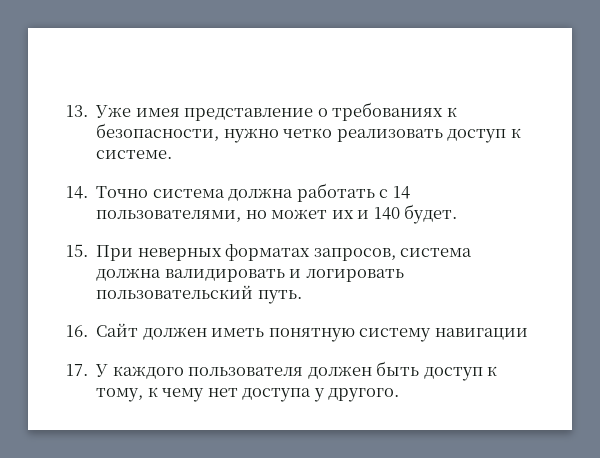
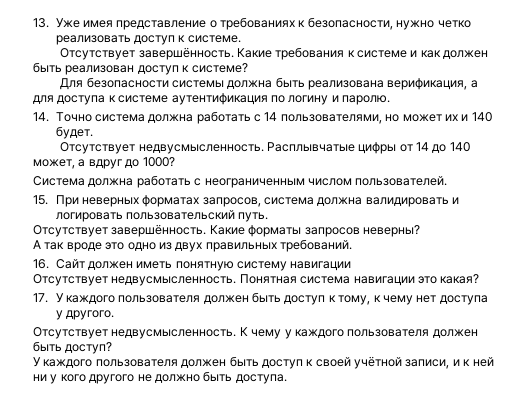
(173, 154) none -> [60,47,489,60] [33,62,248,75] [60,77,478,90] [33,93,390,105] // Отсутствует завершённость. Какие требования к системе и как должен быть реализован доступ к системе? // Для безопасности системы должна быть реализована верификация, а для доступа к системе аутентификация по логину и паролю.
(457, 214) none -> [60,142,470,154] [33,157,175,169] [33,175,448,188] // Отсутствует недвусмысленность. Расплывчатые цифры от 14 до 140 может, а вдруг до 1000? // Система должна работать с неограниченным числом пользователей.
(302, 297) none -> [33,224,420,237] [33,239,352,252] // Отсутствует завершённость. Какие форматы запросов неверны? // А так вроде это одно из двух правильных требований.
(528, 334) none -> [33,274,480,286] // Отсутствует недвусмысленность. Понятная система навигации это какая?
(399, 395) none -> [33,327,478,339] [33,341,113,354] [33,356,494,369] [33,371,287,384] // Отсутствует недвусмысленность. К чему у каждого пользователя должен быть доступ? // У каждого пользователя должен быть доступ к своей учётной записи, и к ней ни у кого другого не должно быть доступа.

